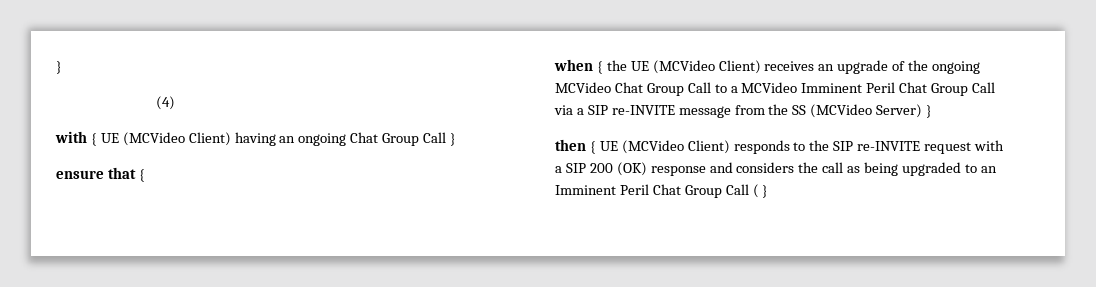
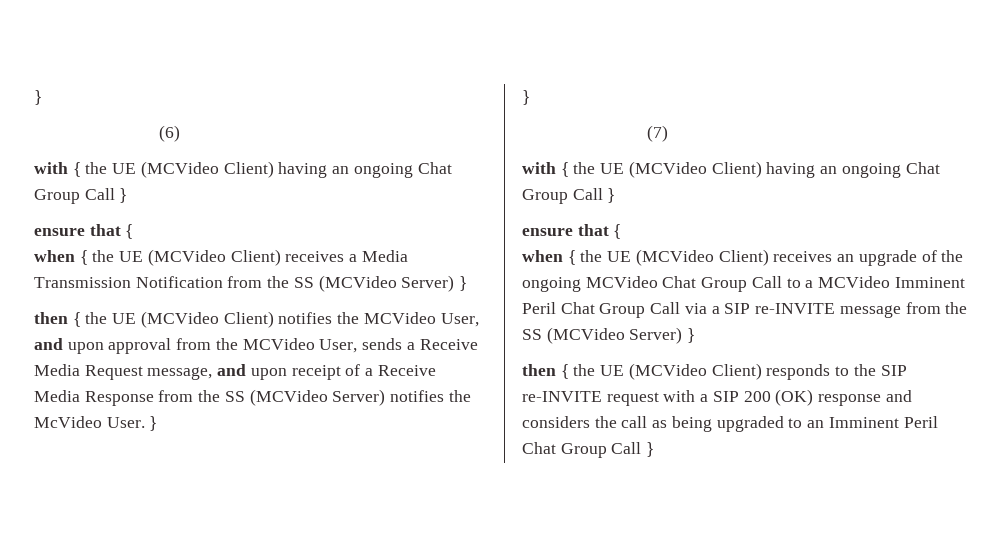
[56,61,62,74] [155,96,175,110] [55,131,97,146] } // (4) // with { -> [34,90,42,105] [159,125,181,142] [34,161,452,178] [34,188,128,204] [34,224,134,239] [34,249,408,266] [34,275,468,292] [34,311,479,328] [34,338,478,354] [34,364,436,380] [34,389,471,406] [34,416,158,431] [522,90,530,105] [647,125,669,142] [522,162,596,177] } // (6) // with { the UE (MCVideo Client) having an ongoing Chat Group Call } // ensure that { // when { the UE (MCVideo Client) receives a Media Transmission Notification from the SS (MCVideo Server) } // then { the UE (MCVideo Client) notifies the MCVideo User, and upon approval from the MCVideo User, sends a Receive Media Request message, and upon receipt of a Receive Media Response from the SS (MCVideo Server) notifies the McVideo User. } // } // (7) // with { the
(596, 147) none -> [573,364,596,376] the
[752,184,759,198] ( -> (642, 448) none

